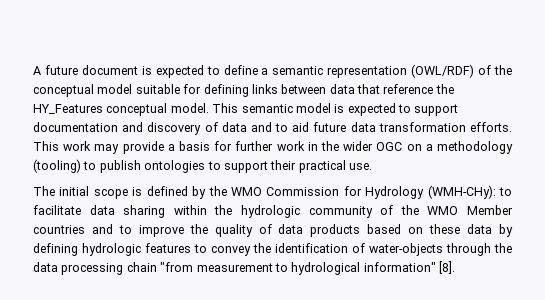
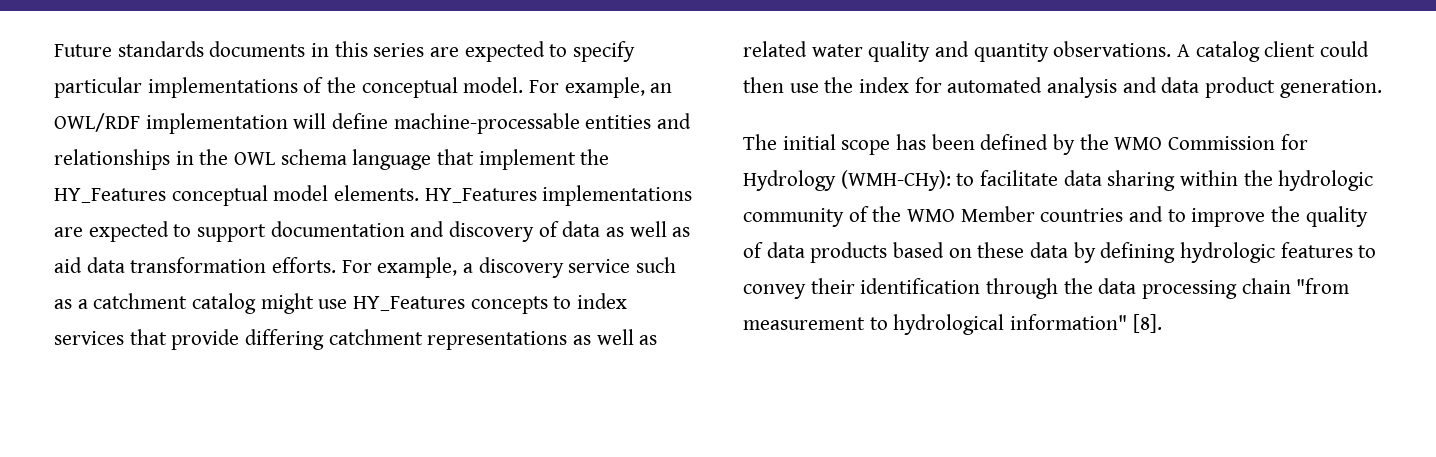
[33,64,512,78] [33,84,454,97] [33,103,345,116] A future document is expected to define a semantic representation (OWL/RDF) of the conceptual model suitable for defining links between data that reference the HY_Features conceptual model. This semantic model is -> [54,41,636,62] [54,77,673,98] [54,113,692,134] [54,149,610,170] [54,185,693,206] [54,227,83,237] Future standards documents in this series are expected to specify particular implementations of the conceptual model. For example, an OWL/RDF implementation will define machine-processable entities and relationships in the OWL schema language that implement the HY_Features conceptual model elements. HY_Features implementations are
[250,122,512,132] [33,141,513,154] [33,159,372,173] and to aid future data transformation efforts. This work may provide a basis for further work in the wider OGC on a methodology (tooling) to publish ontologies to support their practical use. -> [606,221,691,237] [54,257,677,278] [54,293,628,314] [54,329,658,350] [743,41,1370,62] [743,77,1382,98] as well as aid data transformation efforts. For example, a discovery service such as a catchment catalog might use HY_Features concepts to index services that provide differing catchment representations as well as related water quality and quantity observations. A catalog client could then use the index for automated analysis and data product generation.
[132,187,143,196] is -> [896,134,975,150] has been
[253,243,443,256] the identification of water-objects -> [810,278,981,294] their identification

